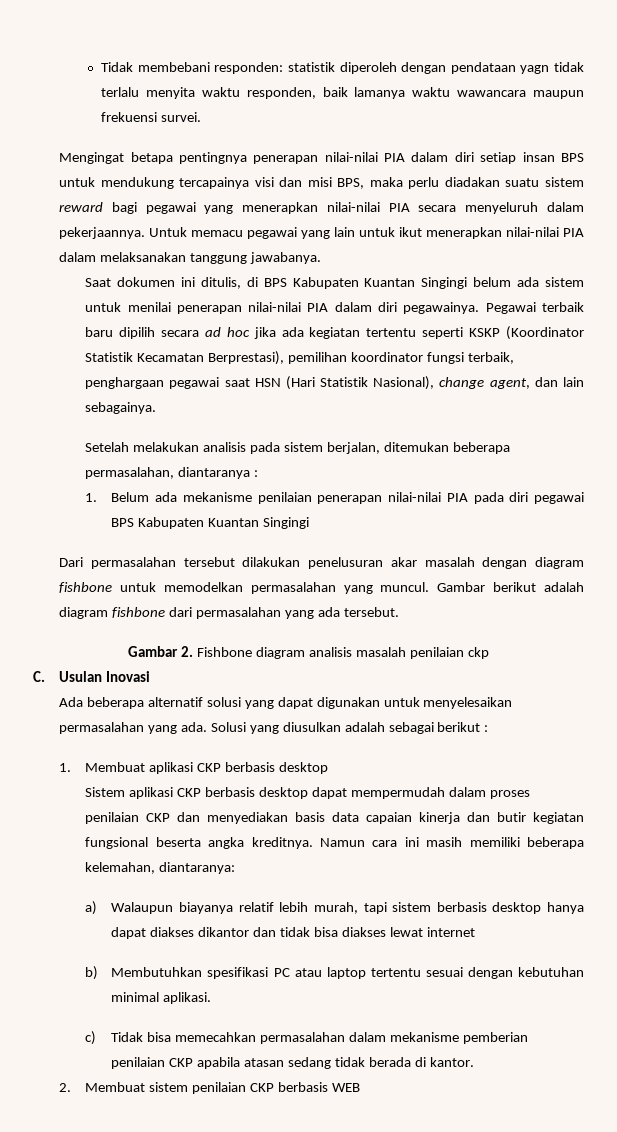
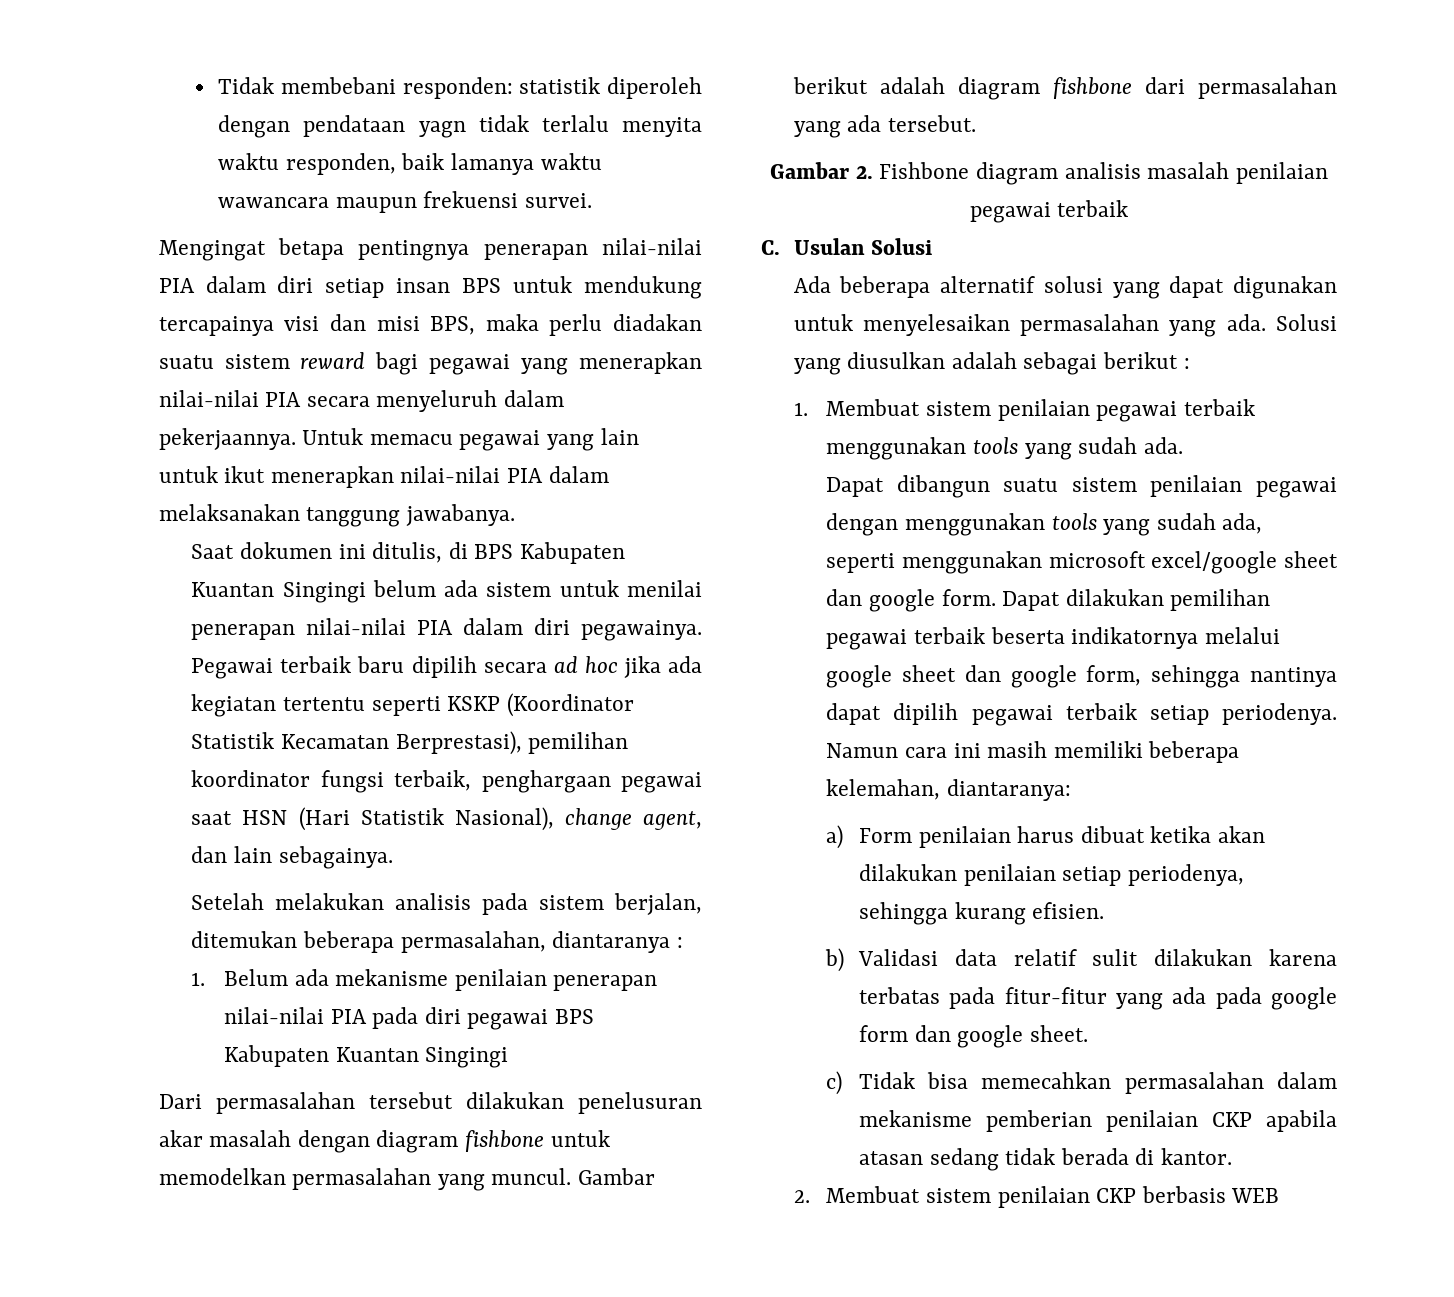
[467,647,489,659] ckp -> [969,200,1129,223] pegawai terbaik
[106,671,151,682] Inovasi -> [871,238,933,255] Solusi
[149,762,328,774] [85,787,530,799] [85,812,585,824] [85,837,313,849] aplikasi CKP berbasis desktop // Sistem aplikasi CKP berbasis desktop dapat mempermudah dalam proses penilaian CKP dan menyediakan basis data capaian kinerja dan butir kegiatan fungsional beserta angka kreditnya. -> [925,399,1255,422] [826,437,1183,460] [826,475,1337,498] [826,513,1263,536] [826,551,1338,574] [826,589,1271,612] [826,627,1280,650] [826,665,1337,688] [826,703,1337,726] sistem penilaian pegawai terbaik menggunakan tools yang sudah ada. // Dapat dibangun suatu sistem penilaian pegawai dengan menggunakan tools yang sudah ada, seperti menggunakan microsoft excel/google sheet dan google form. Dapat dilakukan pemilihan pegawai terbaik beserta indikatornya melalui google sheet dan google form, sehingga nantinya dapat dipilih pegawai terbaik setiap periodenya.
[111,902,585,914] [111,927,475,939] [85,966,584,980] [111,992,212,1004] Walaupun biayanya relatif lebih murah, tapi sistem berbasis desktop hanya dapat diakses dikantor dan tidak bisa diakses lewat internet // b) Membutuhkan spesifikasi PC atau laptop tertentu sesuai dengan kebutuhan minimal aplikasi. -> [858,826,1266,848] [858,864,1244,886] [858,902,1105,925] [825,948,1337,972] [858,987,1337,1010] [858,1025,1088,1048] Form penilaian harus dibuat ketika akan dilakukan penilaian setiap periodenya, sehingga kurang efisien. // b) Validasi data relatif sulit dilakukan karena terbatas pada fitur-fitur yang ada pada google form dan google sheet.

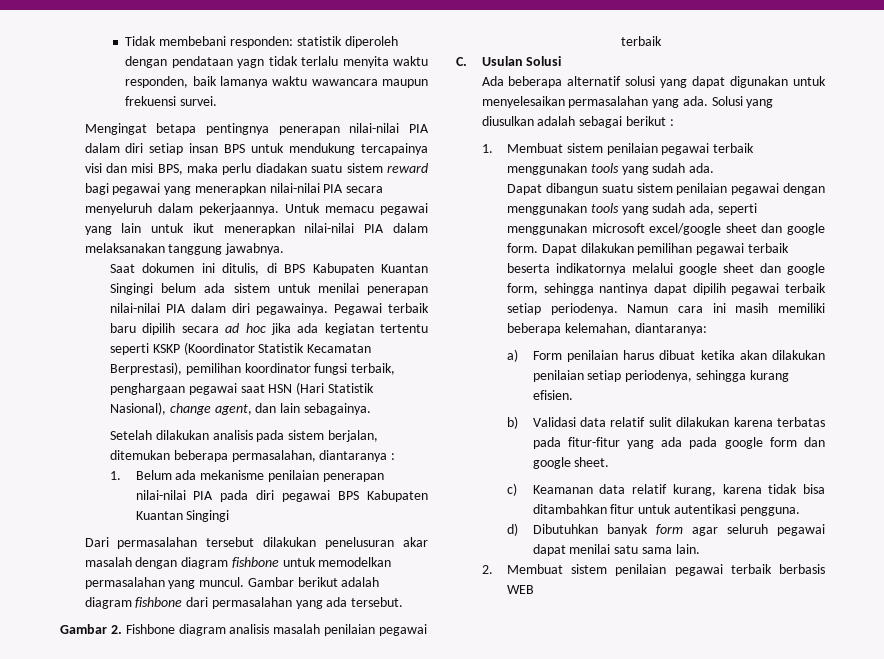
[405,504,515,526] jawabanya. -> [225,243,285,255] jawabnya.
[275,893,385,910] melakukan -> [155,430,209,440] dilakukan
[858,1072,1337,1094] [858,1110,1337,1132] [858,1148,1233,1171] Tidak bisa memecahkan permasalahan dalam mekanisme pemberian penilaian CKP apabila atasan sedang tidak berada di kantor. -> [532,484,825,496] [532,504,800,516] [506,523,825,536] [532,544,700,556] Keamanan data relatif kurang, karena tidak bisa ditambahkan fitur untuk autentikasi pengguna. // d) Dibutuhkan banyak form agar seluruh pegawai dapat menilai satu sama lain.
[1096,1188,1137,1203] CKP -> [674,564,772,576] pegawai terbaik

